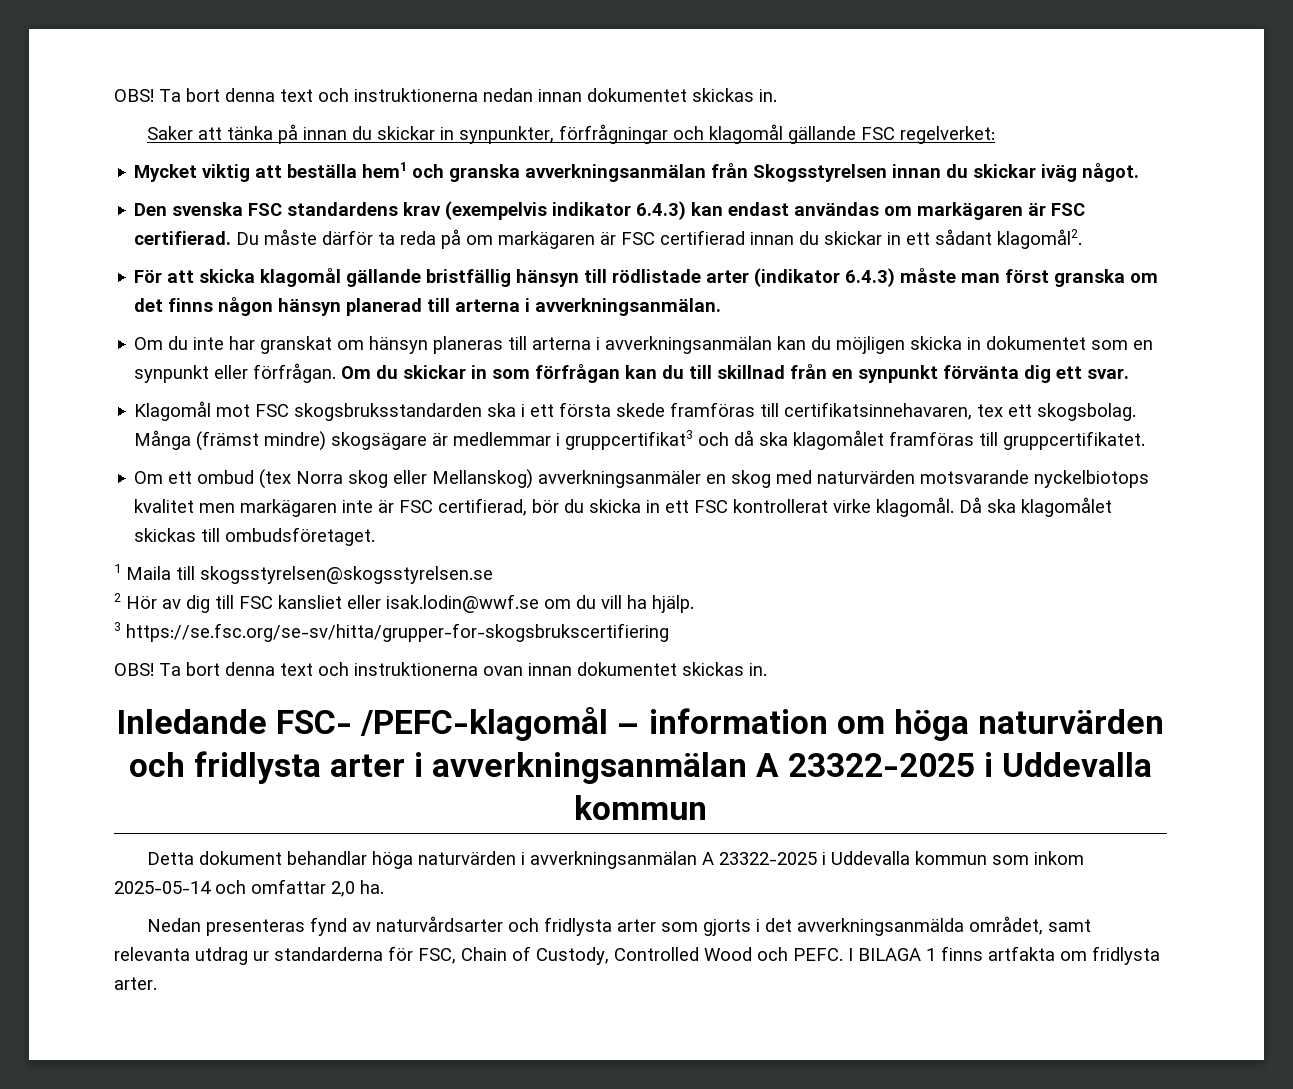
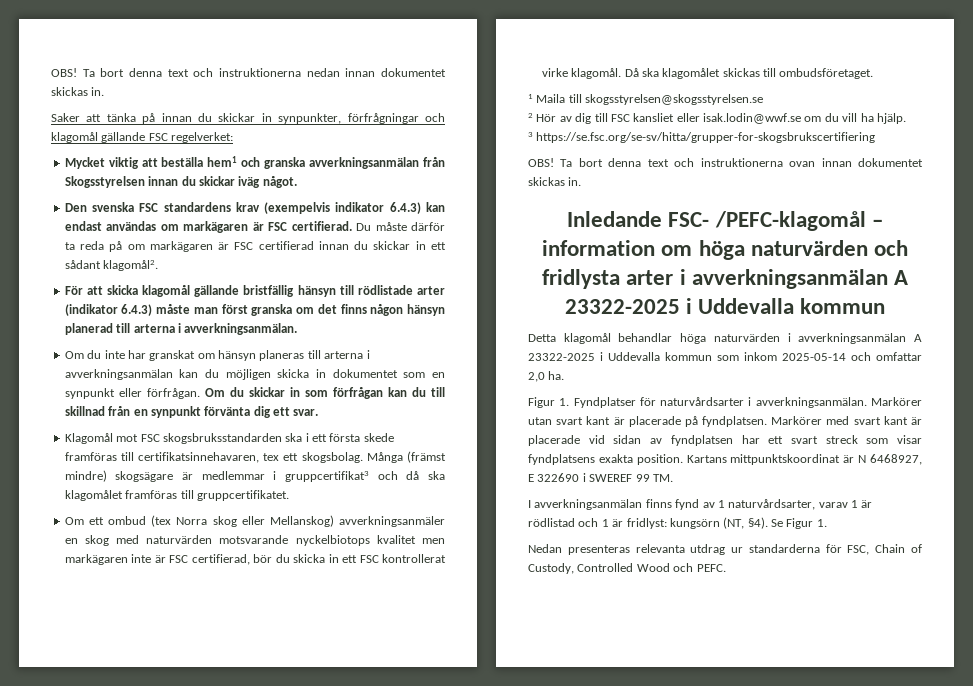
[198,851,282,865] dokument -> [563,333,611,344] klagomål
[146,916,1091,936] Nedan presenteras fynd av naturvårdsarter och fridlysta arter som gjorts i det avverkningsanmälda området, samt -> [528,397,922,408] [528,416,922,427] [528,435,922,446] [528,454,922,465] [528,473,673,482] [528,499,873,510] [528,517,827,529] [528,544,630,555] Figur 1. Fyndplatser för naturvårdsarter i avverkningsanmälan. Markörer utan svart kant är placerade på fyndplatsen. Markörer med svart kant är placerade vid sidan av fyndplatsen har ett svart streck som visar fyndplatsens exakta position. Kartans mittpunktskoordinat är N 6468927, E 322690 i SWEREF 99 TM. // I avverkningsanmälan finns fynd av 1 naturvårdsarter, varav 1 är rödlistad och 1 är fridlyst: kungsörn (NT, §4). Se Figur 1. // Nedan presenteras
[848,946,1160,965] [114,977,157,990] I BILAGA 1 finns artfakta om fridlysta arter. -> (726, 568) none

